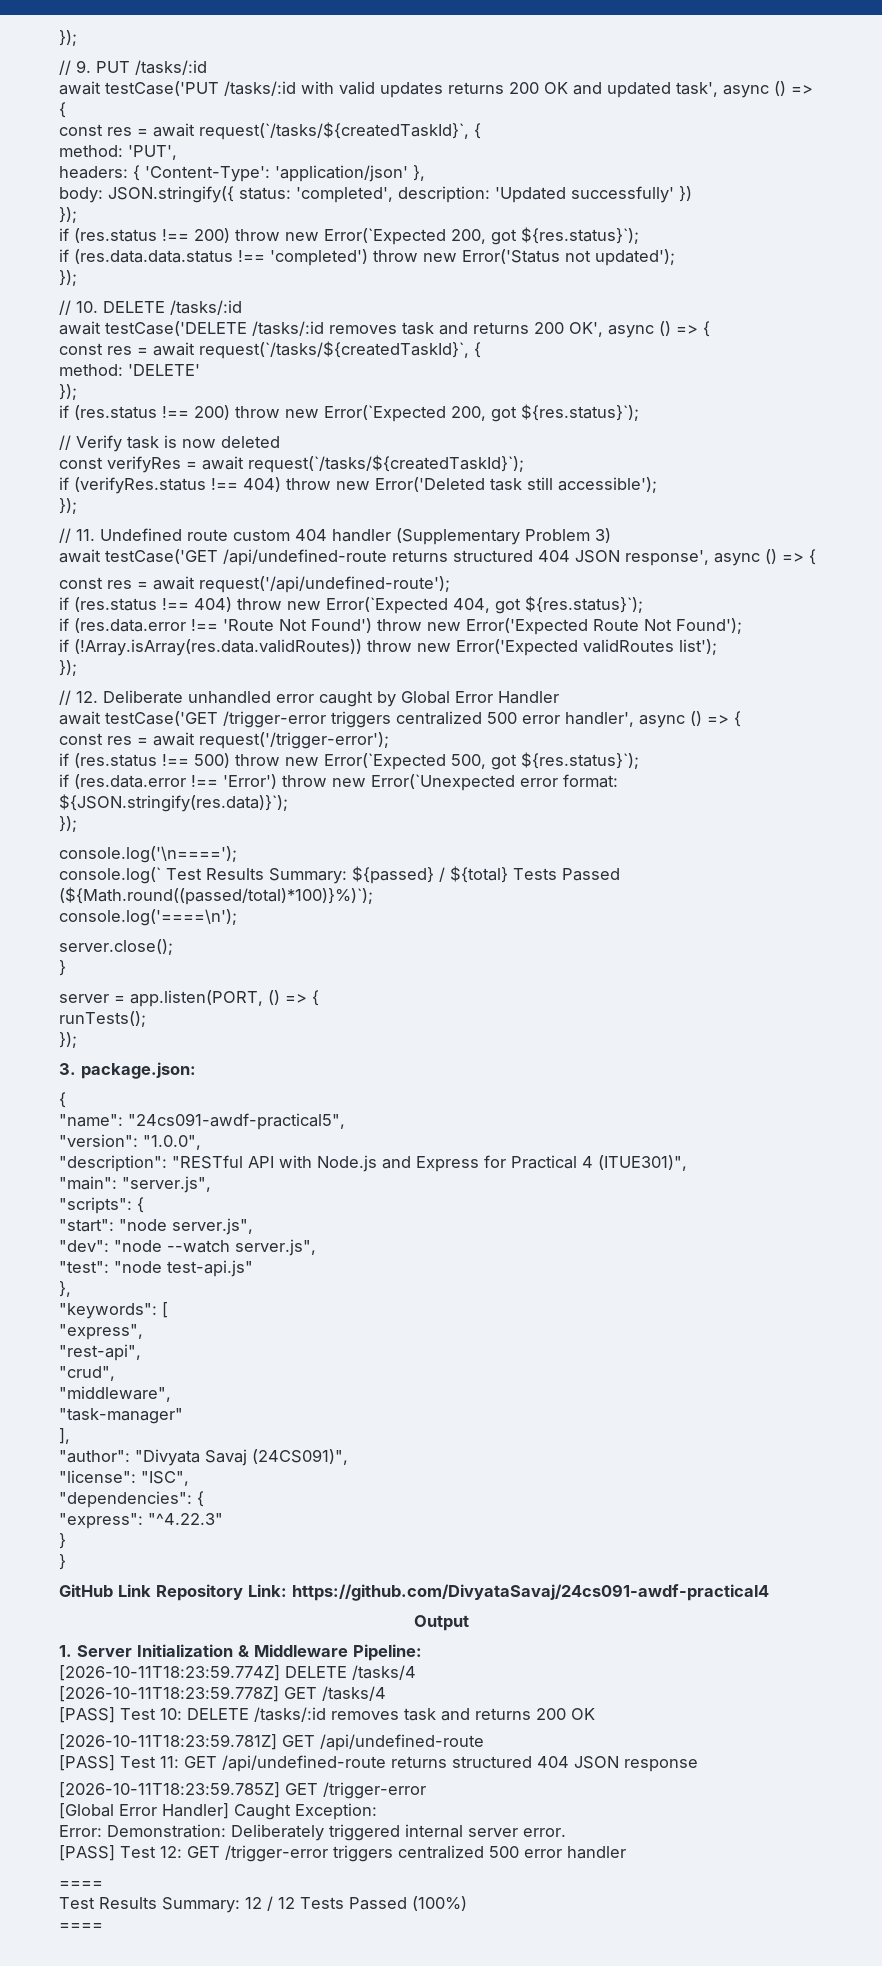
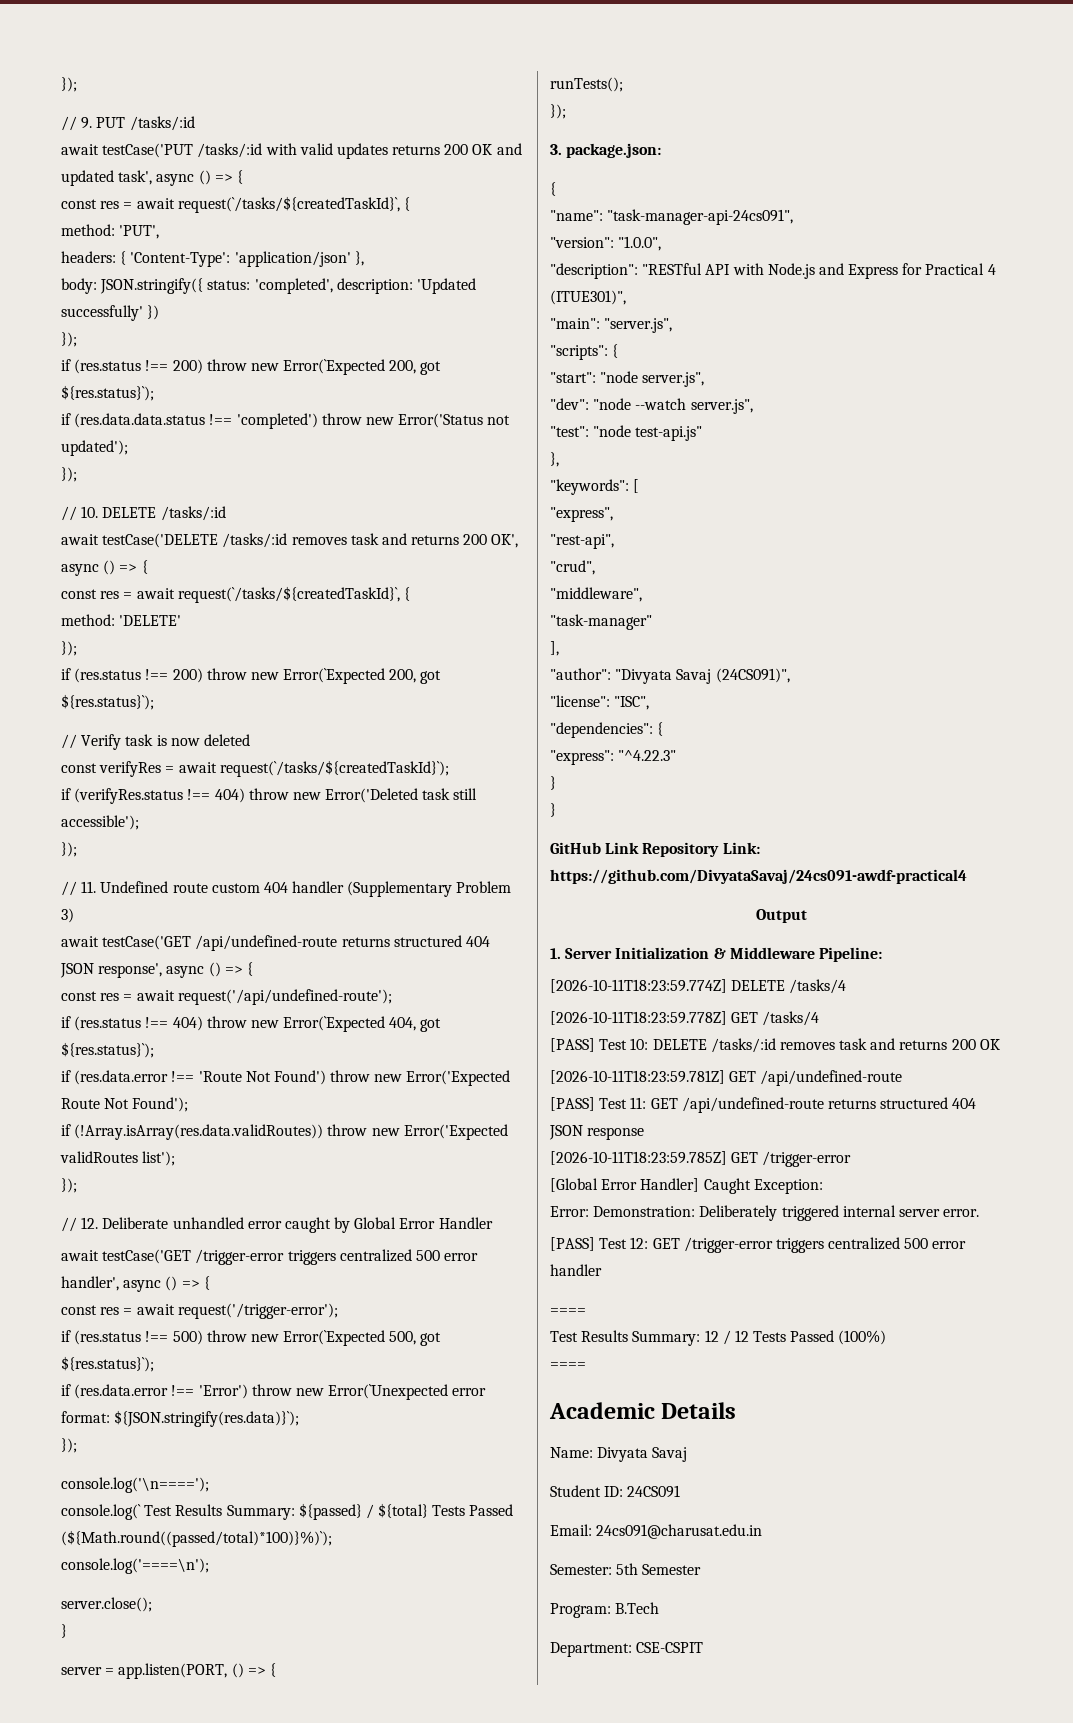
[128,1113,345,1130] "24cs091-awdf-practical5", -> [607,209,794,225] "task-manager-api-24cs091",
(103, 1926) none -> [549,1402,737,1419] [550,1447,688,1462] [550,1485,681,1498] [550,1524,763,1539] [550,1563,702,1575] [550,1602,660,1618] [550,1642,704,1657] // Academic Details // Name: Divyata Savaj // Student ID: 24CS091 // Email: 24cs091@charusat.edu.in // Semester: 5th Semester // Program: B.Tech // Department: CSE-CSPIT

